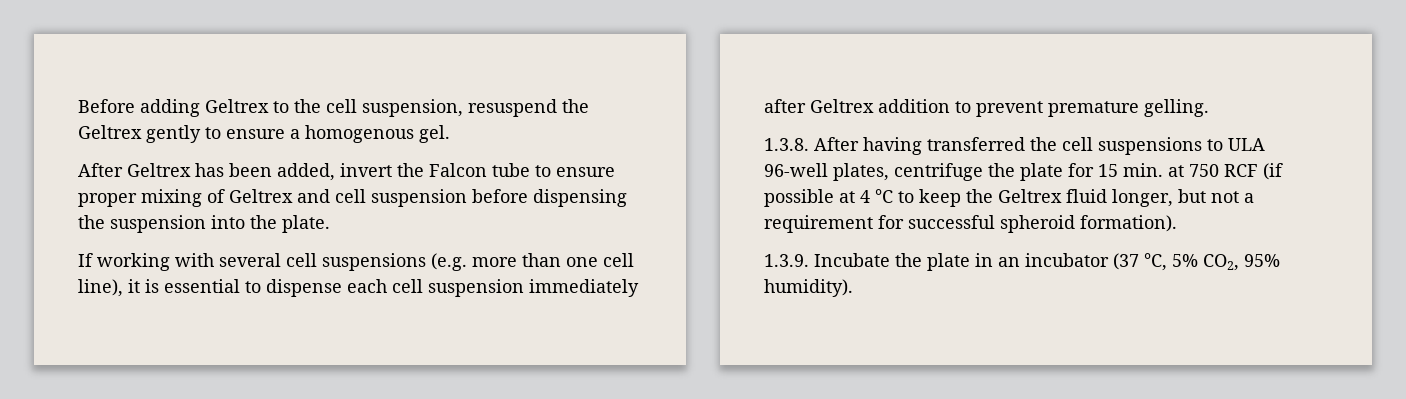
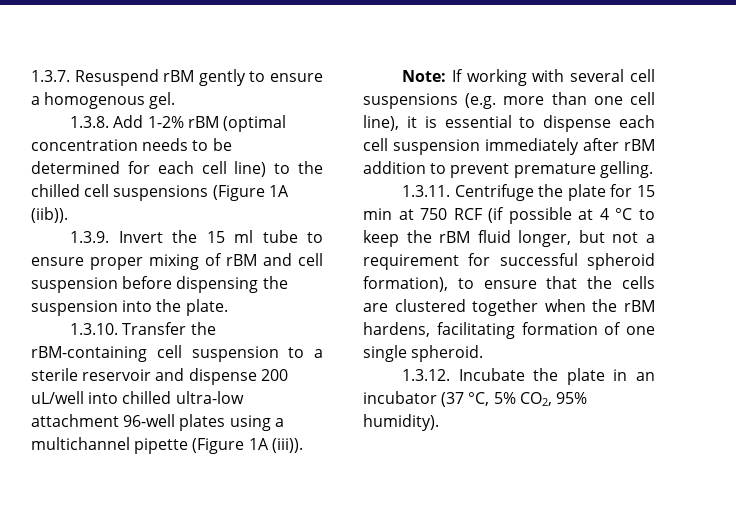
[78,99,589,117] [78,125,142,139] Before adding Geltrex to the cell suspension, resuspend the Geltrex -> [31,69,195,86] 1.3.7. Resuspend rBM
[78,163,487,181] After Geltrex has been added, invert the Falcon -> [70,115,286,132] [31,138,232,151] [31,161,323,177] [31,184,289,201] [31,207,68,223] [70,230,254,243] 1.3.8. Add 1-2% rBM (optimal concentration needs to be determined for each cell line) to the chilled cell suspensions (Figure 1A (iib)). // 1.3.9. Invert the 15 ml
[229,189,293,203] Geltrex -> [226,254,257,266] rBM
(330, 224) none -> [70,322,216,335] [31,345,323,362] [31,368,288,385] [31,391,244,404] [31,414,284,431] [31,437,303,454] [402,70,447,82] 1.3.10. Transfer the rBM-containing cell suspension to a sterile reservoir and dispense 200 uL/well into chilled ultra-low attachment 96-well plates using a multichannel pipette (Figure 1A (iii)). // Note:
[810,99,874,113] Geltrex -> [624,139,655,151] rBM
[764,137,1265,155] [764,163,983,181] 1.3.8. After having transferred the cell suspensions to ULA 96-well plates, centrifuge -> [402,184,534,201] 1.3.11. Centrifuge
[1123,163,1163,177] min. -> [363,208,392,220] min
[998,189,1062,203] Geltrex -> [439,231,471,243] rBM
[1080,215,1177,232] [764,254,809,267] formation). // 1.3.9. -> [363,276,655,292] [363,299,655,316] [363,322,655,339] [363,345,484,362] [402,369,451,381] formation), to ensure that the cells are clustered together when the rBM hardens, facilitating formation of one single spheroid. // 1.3.12.

